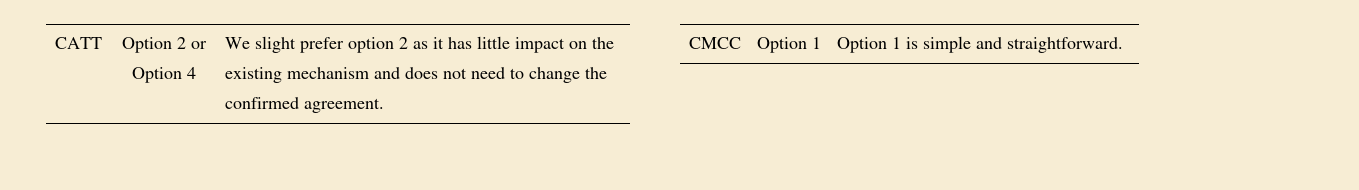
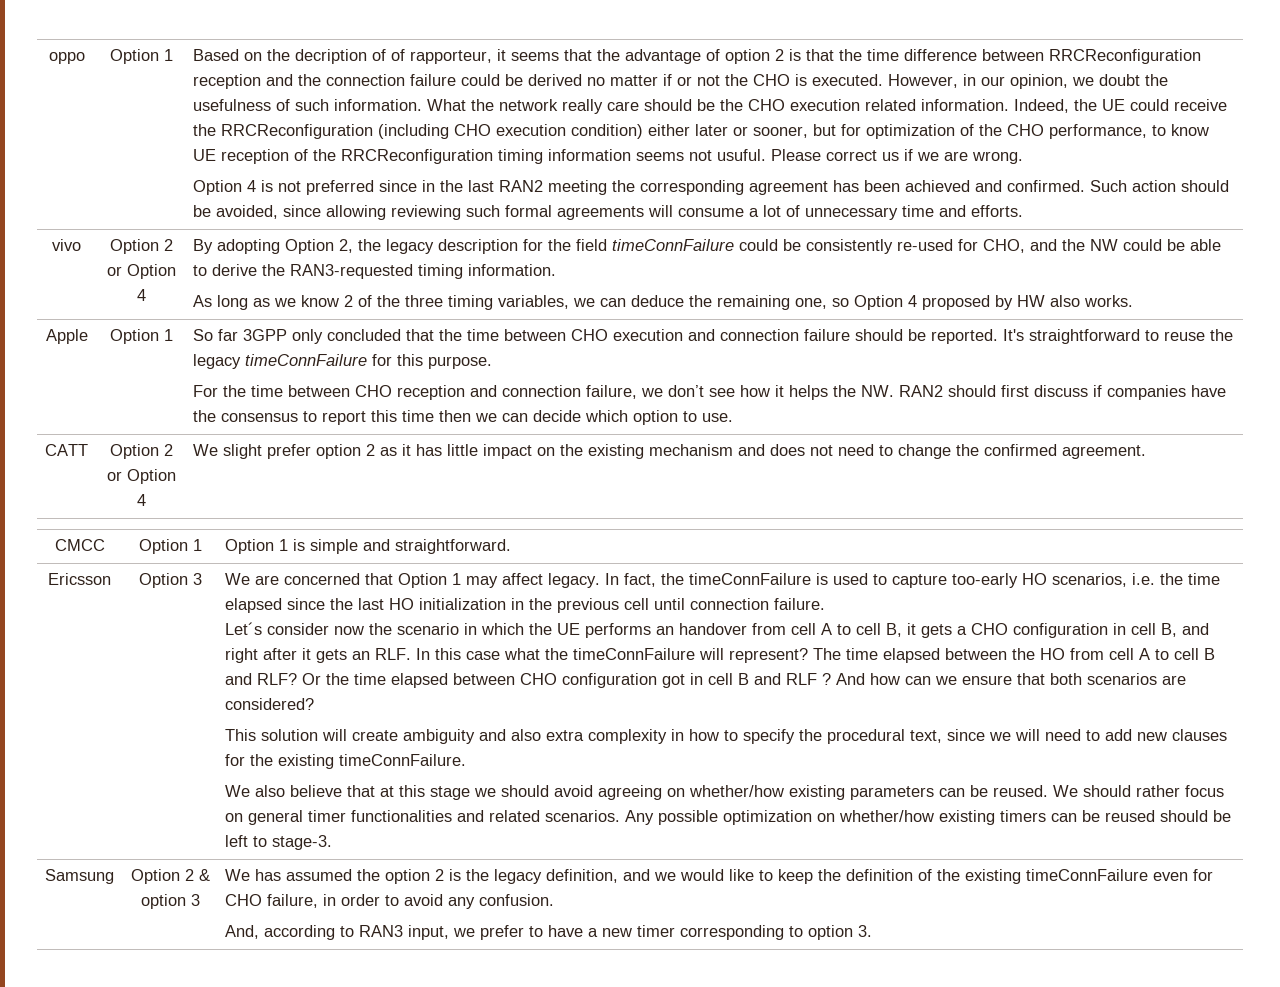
(54, 43) none -> [48,52,85,64] [109,49,173,64] [193,49,1202,64] [193,74,1169,89] [193,99,1228,114] [193,124,1210,139] [193,149,1024,164] [193,180,1230,195] [193,205,1024,220] [52,239,81,251] [109,239,173,254] [106,264,176,279] [136,289,146,301] [193,239,1222,254] [193,264,557,279] [193,295,1134,310] [45,329,88,344] [109,329,173,344] [193,329,1234,344] [193,354,493,369] [193,385,1227,400] [193,410,734,425] oppo | Option 1 | Based on the decription of of rapporteur, it seems that the advantage of option 2 is that the time difference between RRCReconfiguration reception and the connection failure could be derived no matter if or not the CHO is executed. However, in our opinion, we doubt the usefulness of such information. What the network really care should be the CHO execution related information. Indeed, the UE could receive the RRCReconfiguration (including CHO execution condition) either later or sooner, but for optimization of the CHO performance, to know UE reception of the RRCReconfiguration timing information seems not usuful. Please correct us if we are wrong. // Option 4 is not preferred since in the last RAN2 meeting the corresponding agreement has been achieved and confirmed. Such action should be avoided, since allowing reviewing such formal agreements will consume a lot of unnecessary time and efforts. // vivo | Option 2 or Option 4 | By adopting Option 2, the legacy description for the field timeConnFailure could be consistently re-used for CHO, and the NW could be able to derive the RAN3-requested timing information. // As long as we know 2 of the three timing variables, we can deduce the remaining one, so Option 4 proposed by HW also works. // Apple | Option 1 | So far 3GPP only concluded that the time between CHO execution and connection failure should be reported. It's straightforward to reuse the legacy timeConnFailure for this purpose. // For the time between CHO reception and connection failure, we don’t see how it helps the NW. RAN2 should first discuss if companies have the consensus to report this time then we can decide which option to use. //
(1123, 45) none -> [48,573,111,585] [138,573,202,588] [225,573,1221,588] [225,598,826,613] [225,622,1210,638] [225,648,1216,663] [225,673,1187,688] [225,698,315,710] [225,729,1228,744] [225,754,467,769] [225,785,1225,800] [225,810,1232,825] [225,835,333,850] [45,869,114,884] [130,869,210,884] [140,894,200,909] [225,869,1214,884] [225,894,555,909] [225,925,873,940] // Ericsson | Option 3 | We are concerned that Option 1 may affect legacy. In fact, the timeConnFailure is used to capture too-early HO scenarios, i.e. the time elapsed since the last HO initialization in the previous cell until connection failure. // Let´s consider now the scenario in which the UE performs an handover from cell A to cell B, it gets a CHO configuration in cell B, and right after it gets an RLF. In this case what the timeConnFailure will represent? The time elapsed between the HO from cell A to cell B and RLF? Or the time elapsed between CHO configuration got in cell B and RLF ? And how can we ensure that both scenarios are considered? // This solution will create ambiguity and also extra complexity in how to specify the procedural text, since we will need to add new clauses for the existing timeConnFailure. // We also believe that at this stage we should avoid agreeing on whether/how existing parameters can be reused. We should rather focus on general timer functionalities and related scenarios. Any possible optimization on whether/how existing timers can be reused should be left to stage-3. // Samsung | Option 2 & option 3 | We has assumed the option 2 is the legacy definition, and we would like to keep the definition of the existing timeConnFailure even for CHO failure, in order to avoid any confusion. // And, according to RAN3 input, we prefer to have a new timer corresponding to option 3.

